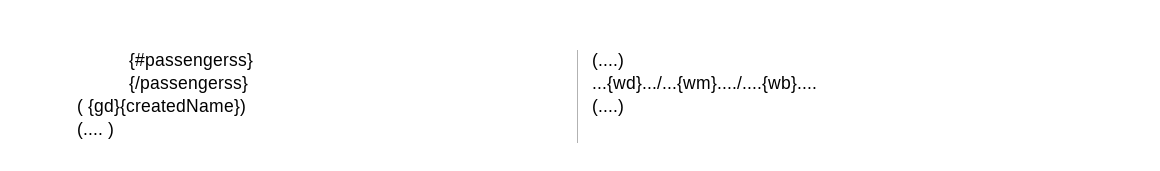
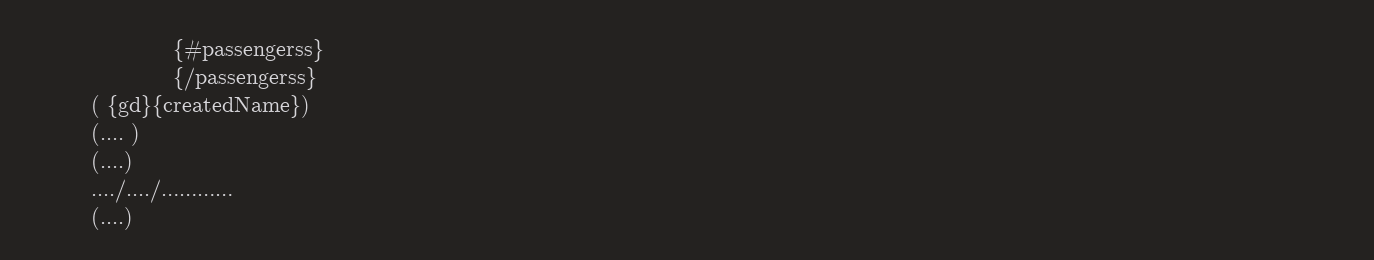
[592,76,817,93] ...{wd}.../...{wm}..../....{wb}.... -> [91,179,233,203] ..../..../…………

